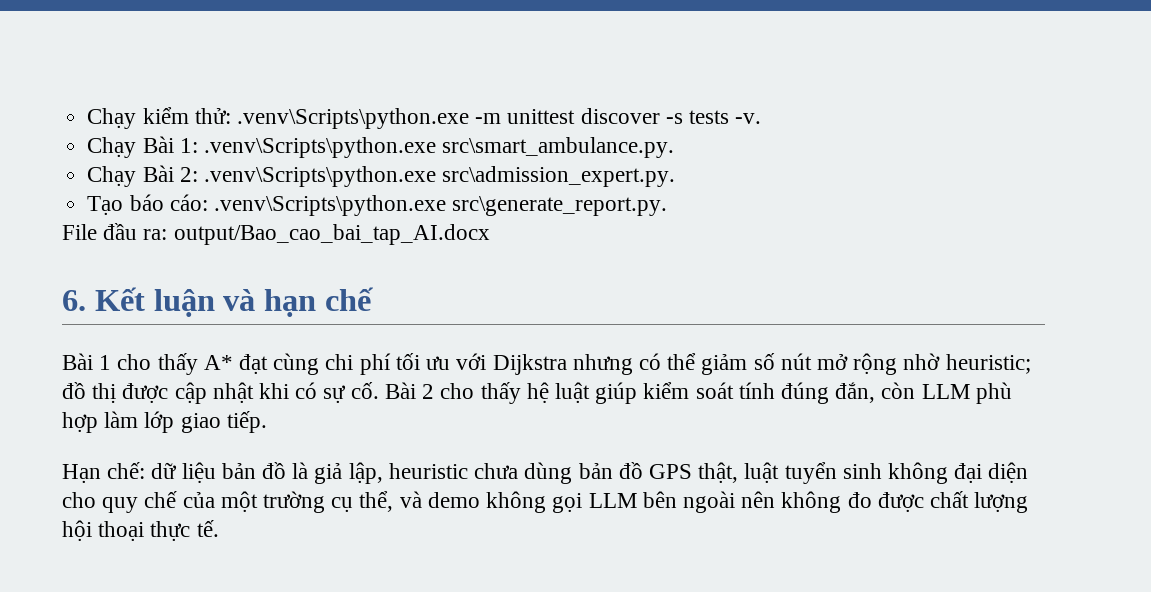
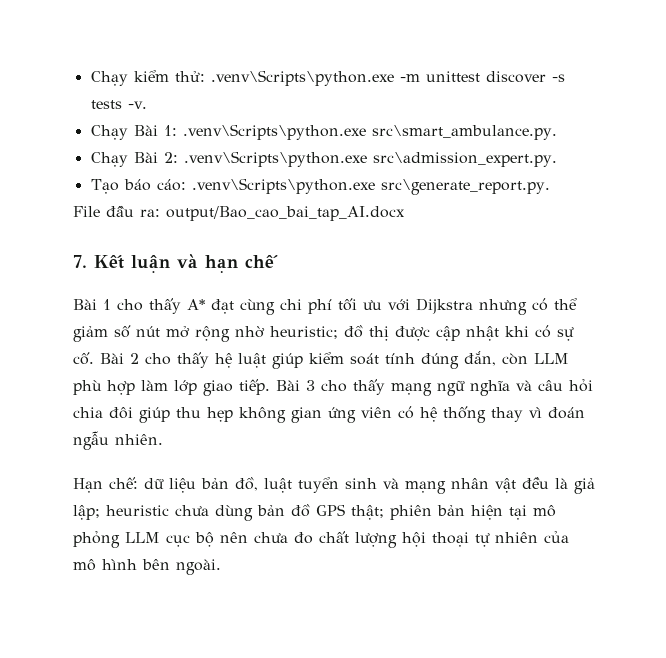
[62,290,86,311] 6. -> [73,255,87,268] 7.
(267, 422) none -> [276,379,593,396] [73,406,585,423] [73,431,163,450] Bài 3 cho thấy mạng ngữ nghĩa và câu hỏi chia đôi giúp thu hẹp không gian ứng viên có hệ thống thay vì đoán ngẫu nhiên.
[262,462,287,479] đồ -> [235,477,549,494] đồ, luật tuyển sinh và mạng nhân vật đều
[348,462,383,484] lập, -> [73,505,100,520] lập;
[698,462,1029,484] [62,491,1029,513] [62,520,219,541] thật, luật tuyển sinh không đại diện cho quy chế của một trường cụ thể, và demo không gọi LLM bên ngoài nên không đo được chất lượng hội thoại thực tế. -> [351,505,556,520] [73,531,569,548] [73,559,221,575] thật; phiên bản hiện tại mô phỏng LLM cục bộ nên chưa đo chất lượng hội thoại tự nhiên của mô hình bên ngoài.

